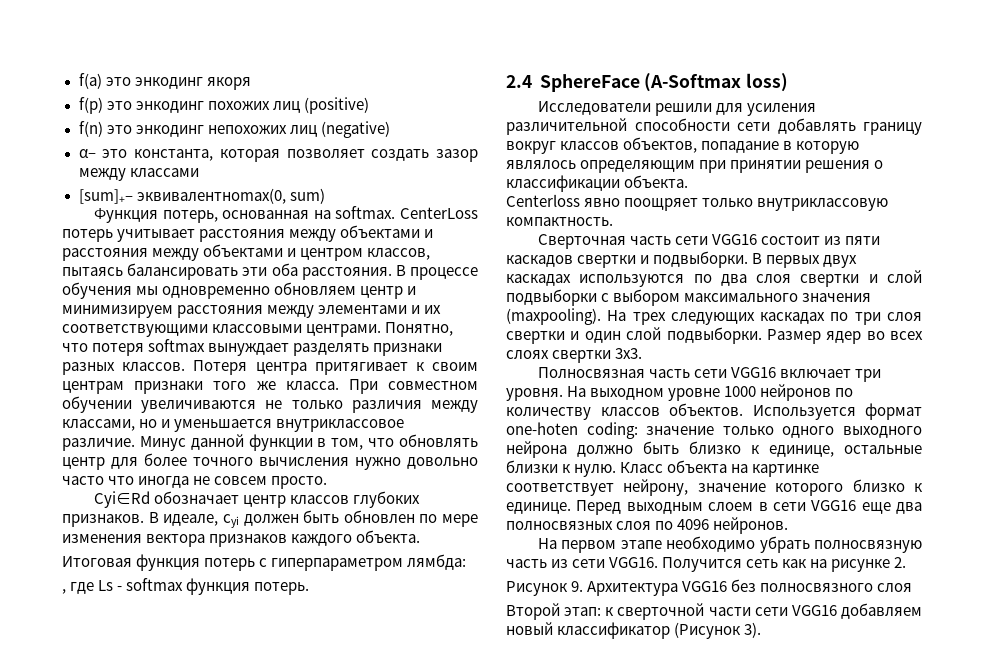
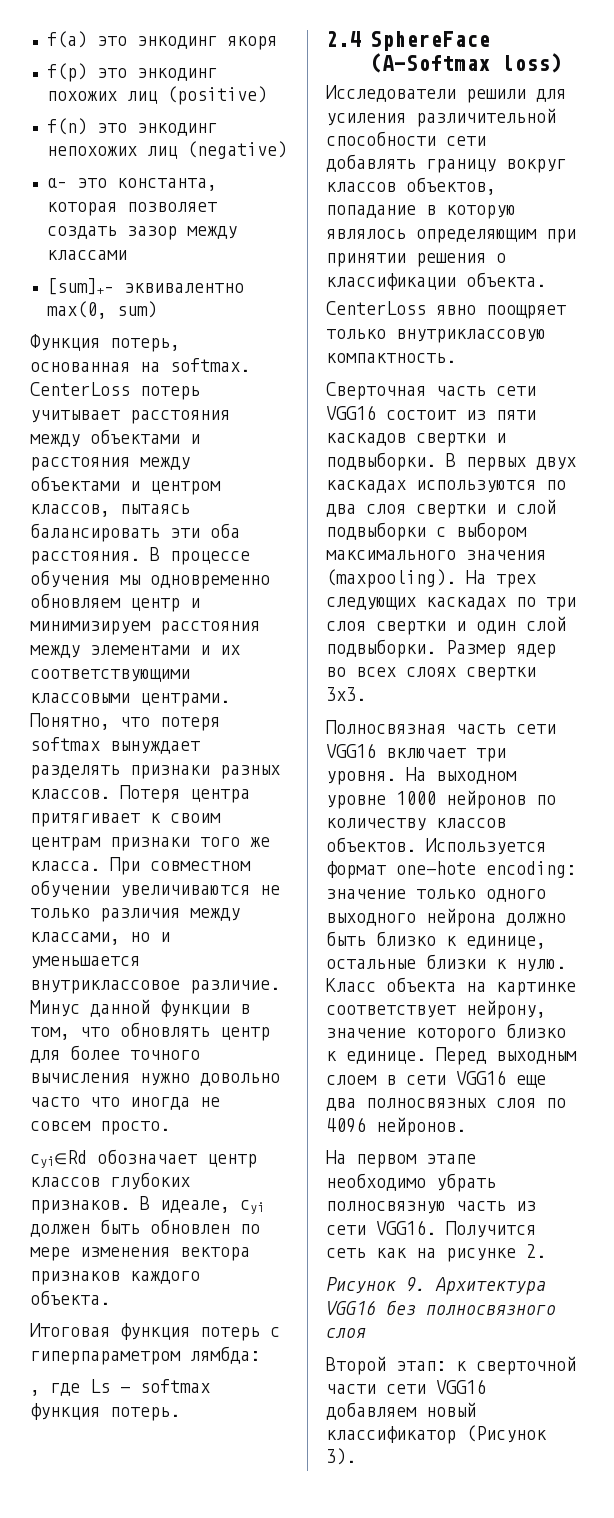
[136,188,286,204] эквивалентноmax(0, -> [123,283,244,293] [46,301,107,319] эквивалентно max(0,
[93,491,150,508] Cyi∈Rd -> [30,1150,87,1168] cyi∈Rd
[506,194,580,207] Centerloss -> [326,301,426,315] CenterLoss
[506,422,638,439] one-hoten coding: -> [396,861,576,878] one-hote encoding:

